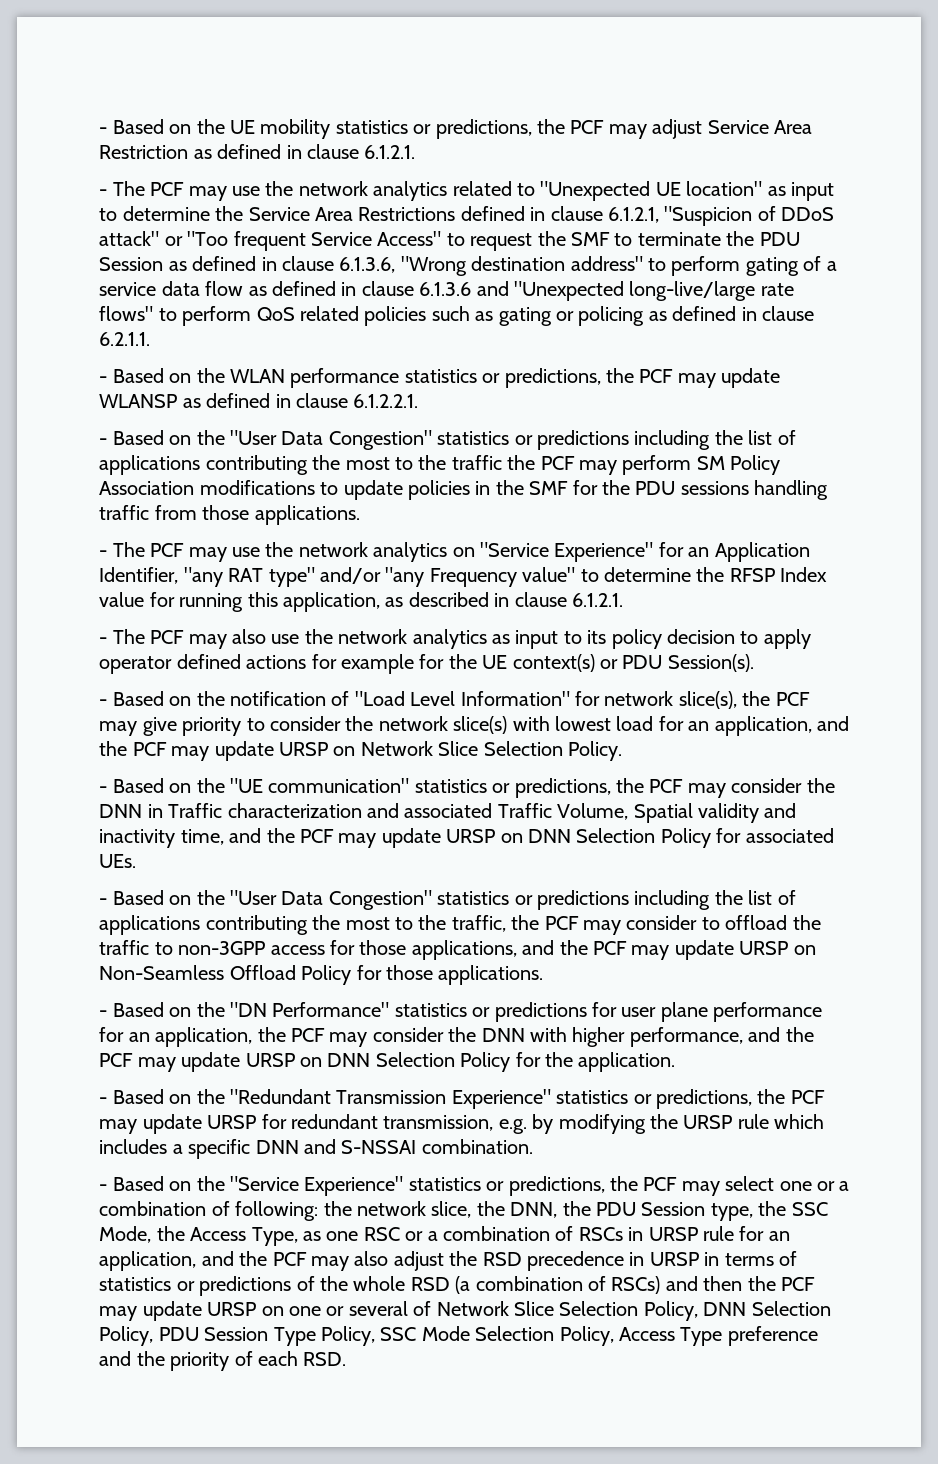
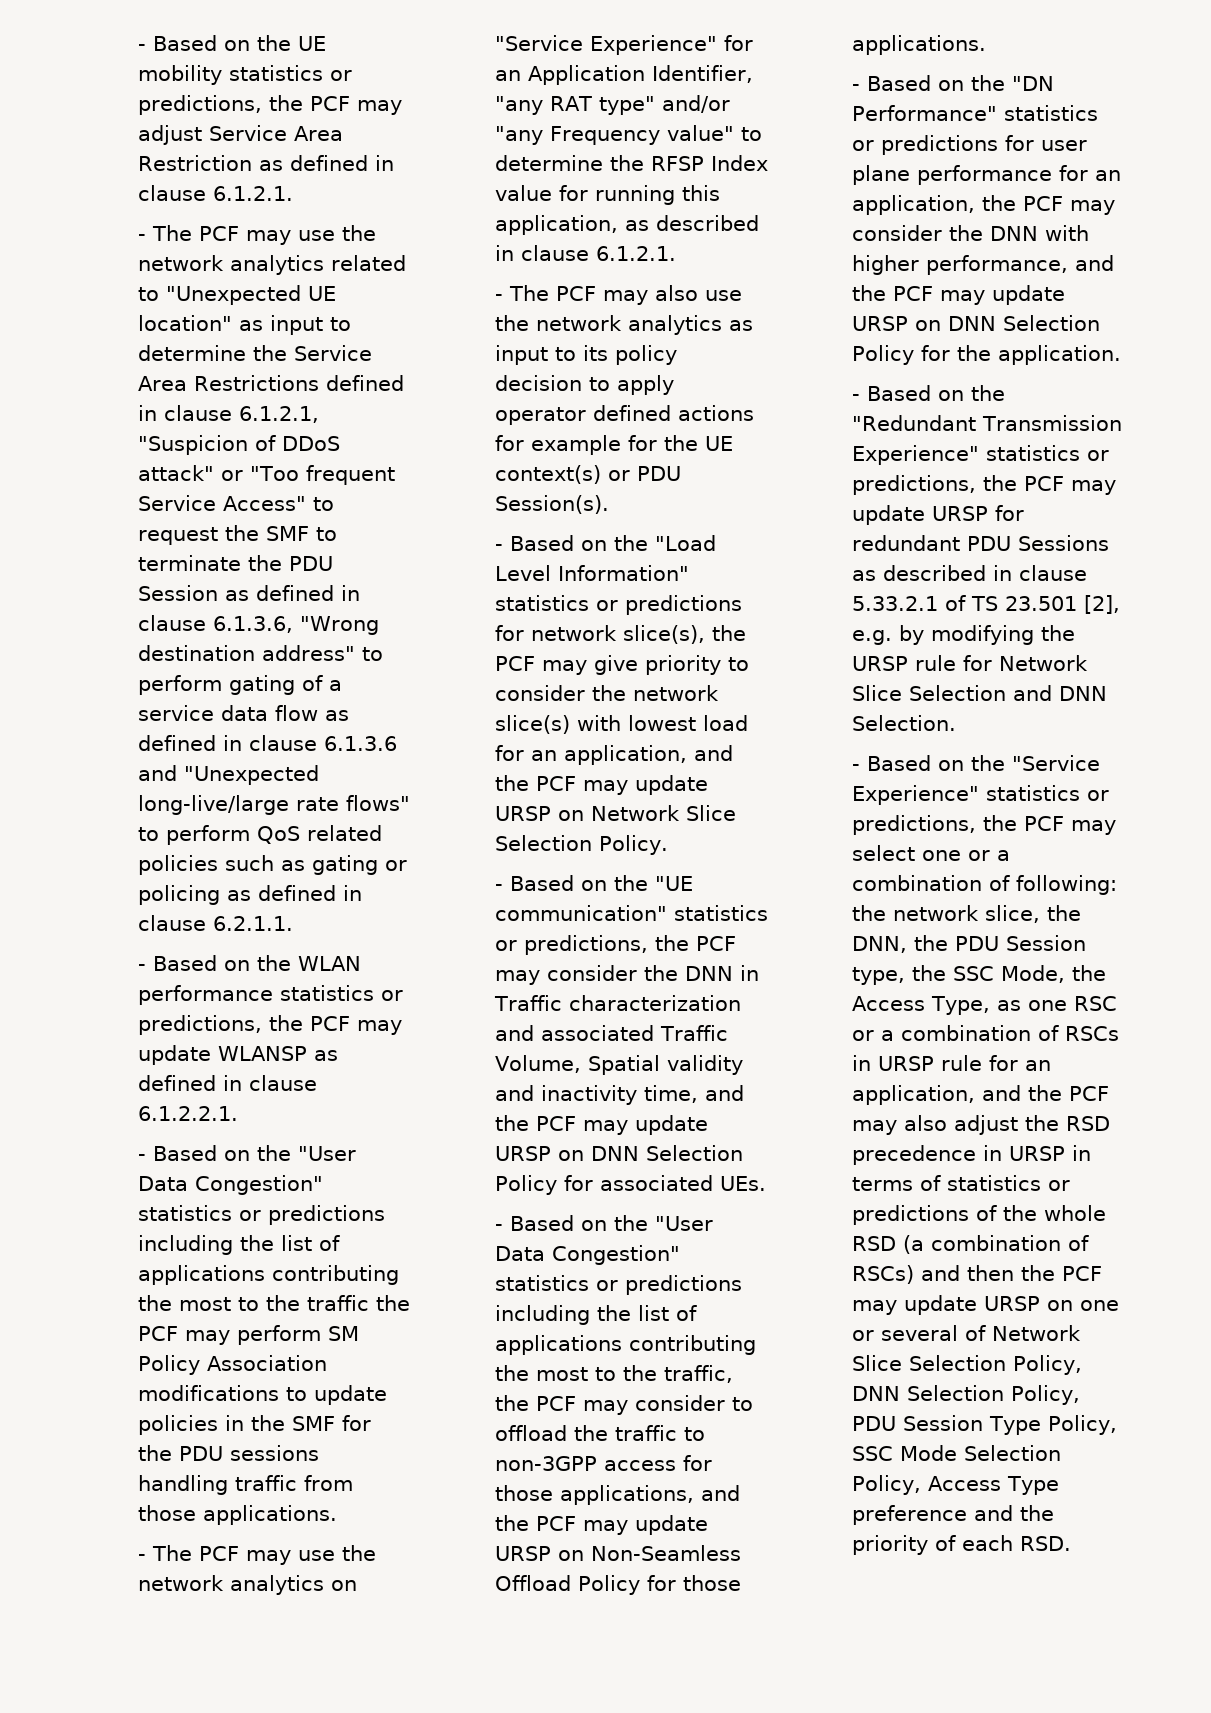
[230,691,350,706] notification of -> (649, 543) none
(570, 698) none -> [495,595,743,615] statistics or predictions
[383,1115,494,1131] transmission, -> [967,535,1110,551] [852,565,1088,581] [852,595,1121,614] PDU Sessions as described in clause 5.33.2.1 of TS 23.501 [2],
[774,1114,825,1129] [99,1139,533,1159] which includes a specific DNN and S-NSSAI combination. -> [963,655,1089,671] [852,685,1108,701] [852,715,957,731] for Network Slice Selection and DNN Selection.

